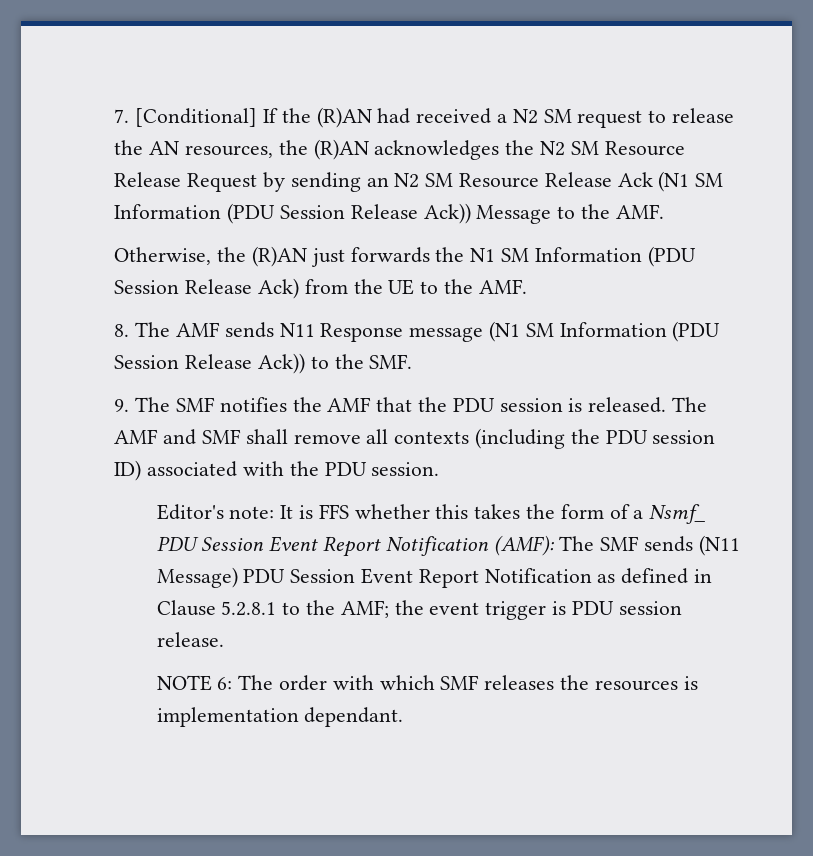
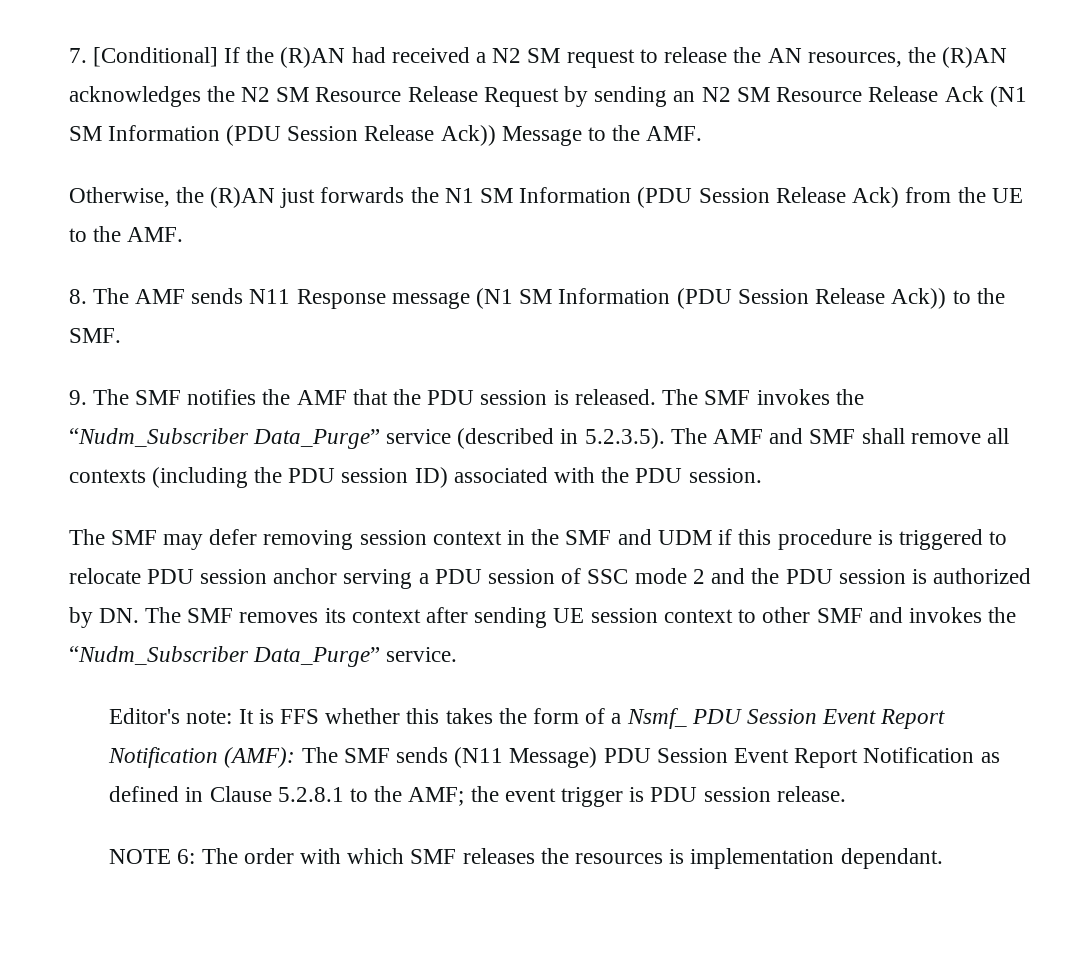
(707, 404) none -> [704,389,864,405] [68,428,707,449] SMF invokes the “Nudm_Subscriber Data_Purge” service (described in 5.2.3.5). The
(440, 469) none -> [68,529,1008,550] [68,568,1032,589] [68,607,1017,628] [68,646,457,667] // The SMF may defer removing session context in the SMF and UDM if this procedure is triggered to relocate PDU session anchor serving a PDU session of SSC mode 2 and the PDU session is authorized by DN. The SMF removes its context after sending UE session context to other SMF and invokes the “Nudm_Subscriber Data_Purge” service.

